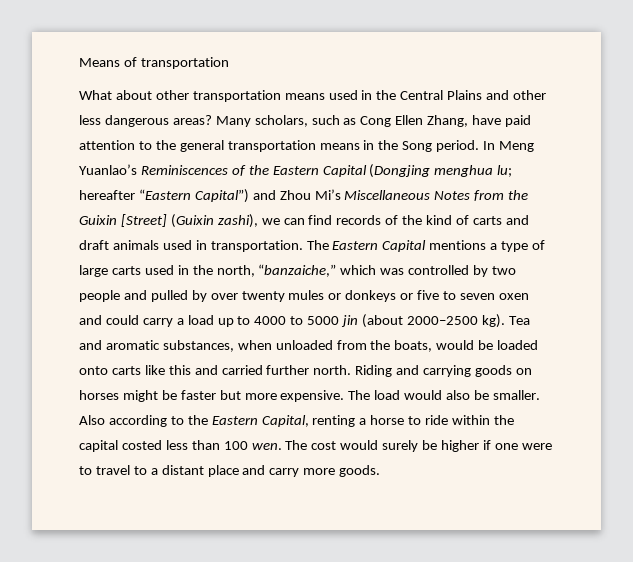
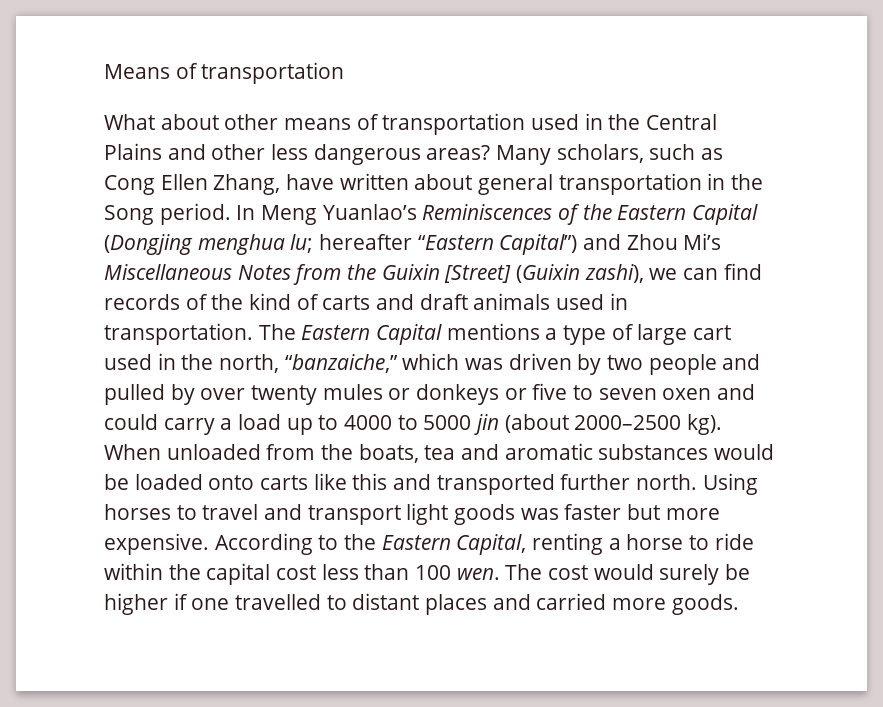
[192,90,325,102] transportation means -> [284,113,526,135] means of transportation
[505,115,532,127] [79,140,176,150] paid attention to the -> [339,173,473,190] written about
[319,143,360,150] means -> (702, 184) none
[111,266,141,275] carts -> [693,325,732,340] cart
[408,265,470,275] controlled -> [508,353,572,370] driven
[508,316,530,325] [79,340,433,352] Tea and aromatic substances, when unloaded from the boats, -> [104,443,709,463] When unloaded from the boats, tea and aromatic substances
[221,365,263,375] carried -> [436,474,555,495] transported
[355,365,532,377] [79,390,540,402] [79,415,167,427] Riding and carrying goods on horses might be faster but more expensive. The load would also be smaller. Also according -> [702,473,758,495] [104,503,720,525] [104,533,313,555] Using horses to travel and transport light goods was faster but more expensive. According
[121,440,162,450] costed -> [276,565,317,580] cost
[521,443,552,450] [79,465,300,477] were to travel to a distant place and carry -> [235,593,607,615] travelled to distant places and carried

